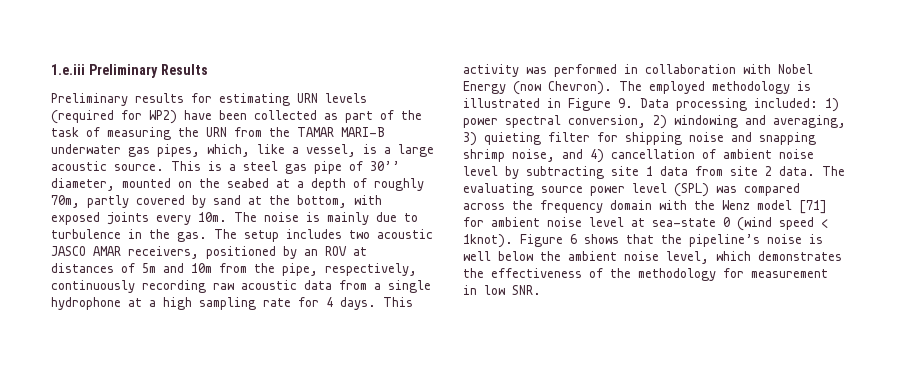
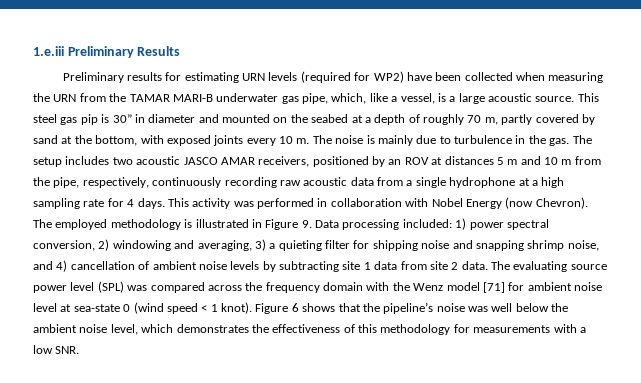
[324,110,422,123] [51,127,100,137] as part of the task of -> [516,72,546,81] when
[157,144,200,157] pipes, -> [302,93,328,104] pipe,
[208,161,400,174] [51,178,115,191] is a steel gas pipe of 30’’ diameter, -> [33,114,219,125] steel gas pip is 30” in diameter and
[51,195,80,208] 70m, -> [467,115,498,125] 70 m,
[198,212,227,222] 10m. -> [279,136,310,144] 10 m.
[121,263,212,273] of 5m and 10m -> [496,156,572,165] 5 m and 10 m
(477, 139) none -> [269,243,276,249] a
[463,166,498,176] level -> [230,261,260,270] levels
[463,234,513,248] 1knot). -> [210,302,252,314] 1 knot).
[809,234,823,244] is -> [468,306,488,312] was
[610,268,631,278] the -> [358,324,377,333] this
[751,269,828,278] [463,285,477,295] measurement in -> [473,324,586,333] measurements with a

